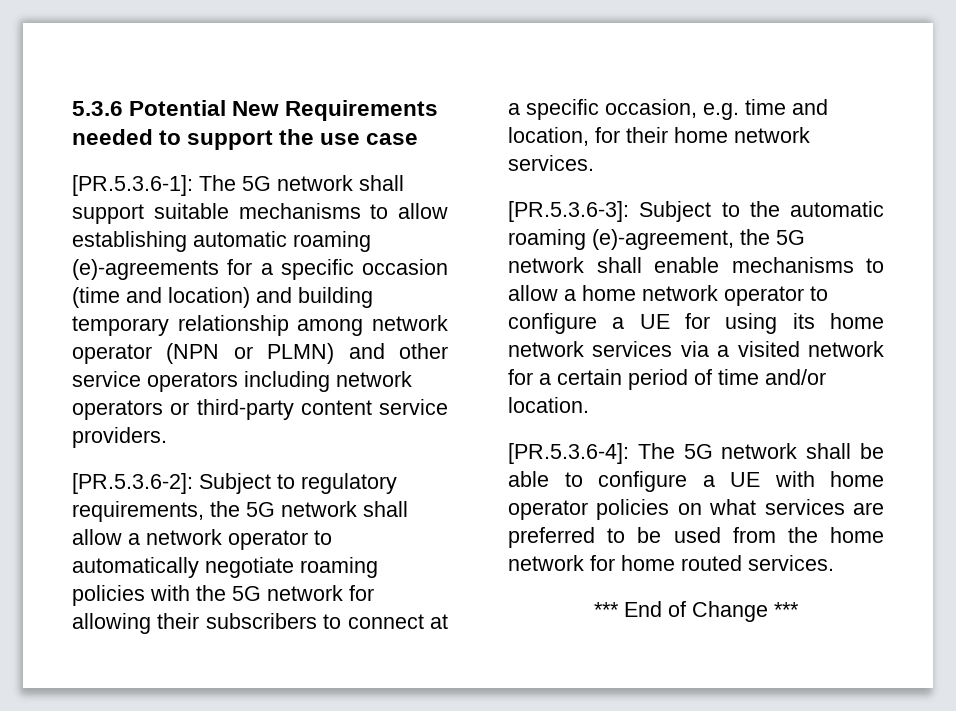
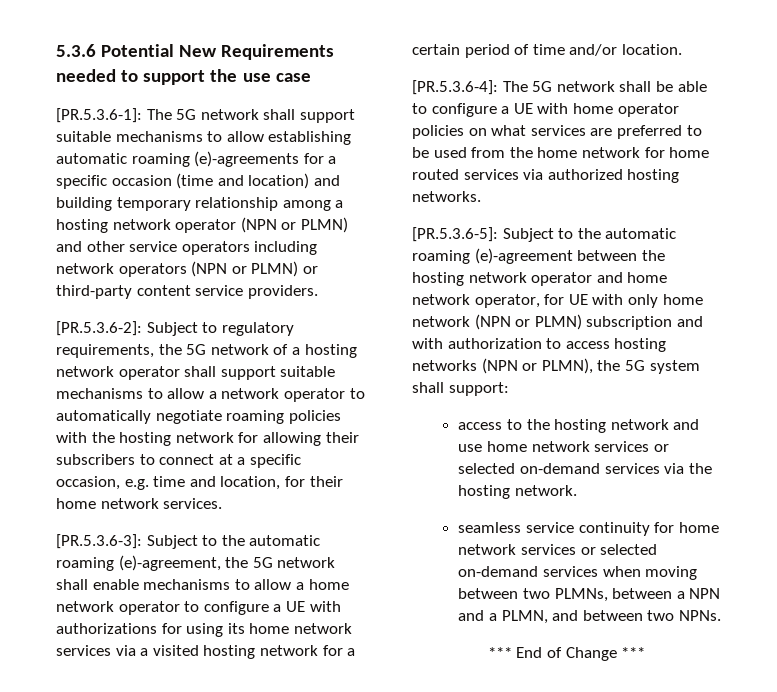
(364, 327) none -> [335,200,344,208] [56,219,108,233] a hosting
(163, 410) none -> [191,261,299,277] (NPN or PLMN)
[363,501,408,517] shall -> [273,344,357,358] [56,366,336,380] [56,388,163,399] of a hosting network operator shall support suitable mechanisms to
[232,586,261,601] 5G -> [119,432,172,446] hosting
(670, 321) none -> [309,601,341,612] [56,623,157,634] with authorizations
(800, 349) none -> [203,645,256,659] hosting
[748,555,834,571] services. -> [463,169,680,183] [412,191,481,202] [412,227,677,242] [412,248,665,264] [412,272,668,286] [412,294,703,308] [412,314,703,330] [412,338,667,352] [412,358,700,374] [412,382,509,396] [458,419,700,433] [458,441,669,452] [458,463,712,474] [458,485,577,499] [458,522,719,536] [458,544,658,555] [458,566,698,580] [458,588,721,602] [458,610,721,624] services via authorized hosting networks. // [PR.5.3.6-5]: Subject to the automatic roaming (e)-agreement between the hosting network operator and home network operator, for UE with only home network (NPN or PLMN) subscription and with authorization to access hosting networks (NPN or PLMN), the 5G system shall support: // access to the hosting network and use home network services or selected on-demand services via the hosting network. // seamless service continuity for home network services or selected on-demand services when moving between two PLMNs, between a NPN and a PLMN, and between two NPNs.

